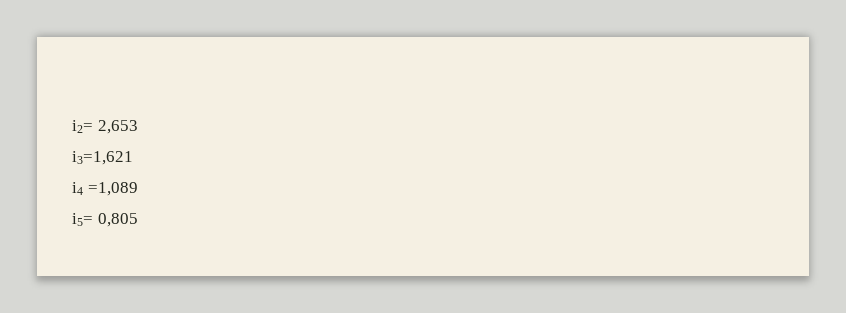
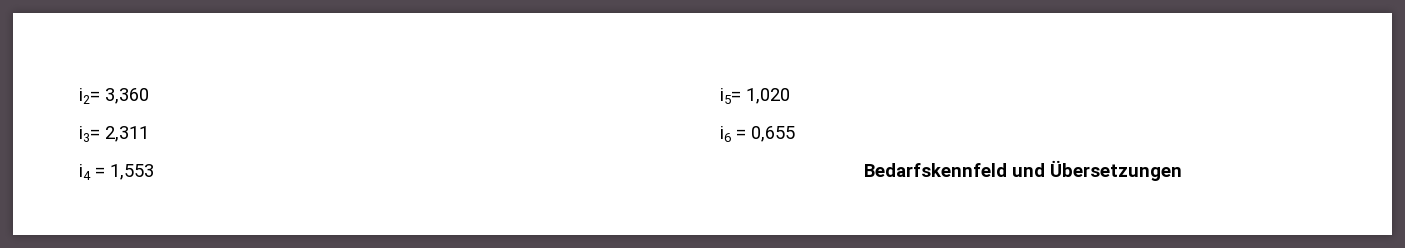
[97,120,138,134] [72,151,133,165] 2,653 // i3=1,621 -> [105,88,149,104] [79,126,149,142] 3,360 // i3= 2,311
[87,182,138,196] =1,089 -> [95,164,154,180] = 1,553
[97,213,138,227] 0,805 -> [746,88,790,104] [720,126,795,142] [864,160,1182,181] 1,020 // i6 = 0,655 // Bedarfskennfeld und Übersetzungen

